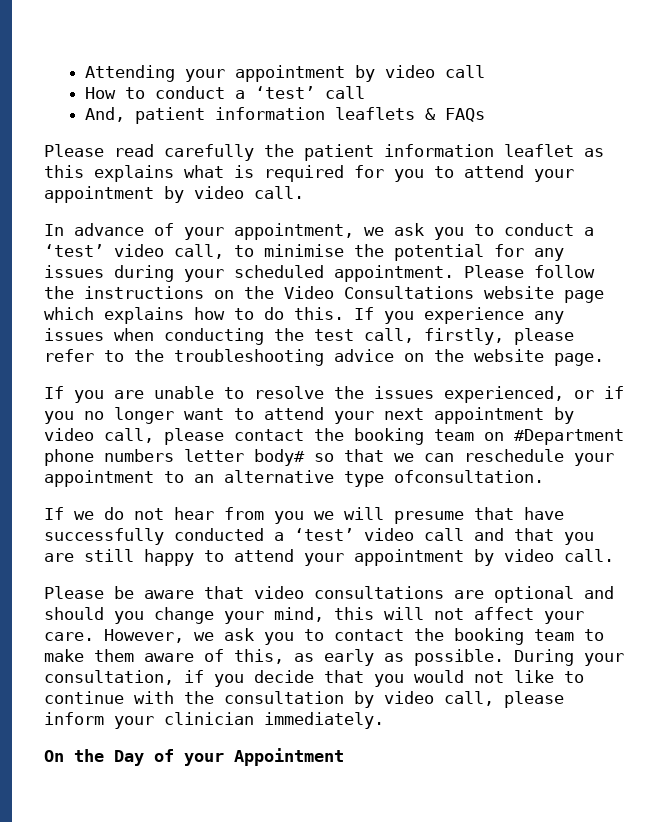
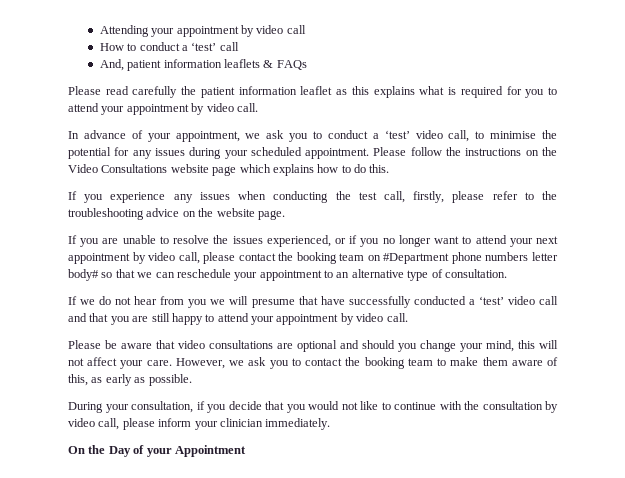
(344, 313) none -> (390, 168) //
[394,470,544,483] ofconsultation. -> [431,269,507,278] of consultation.
(504, 657) none -> (192, 380) //

